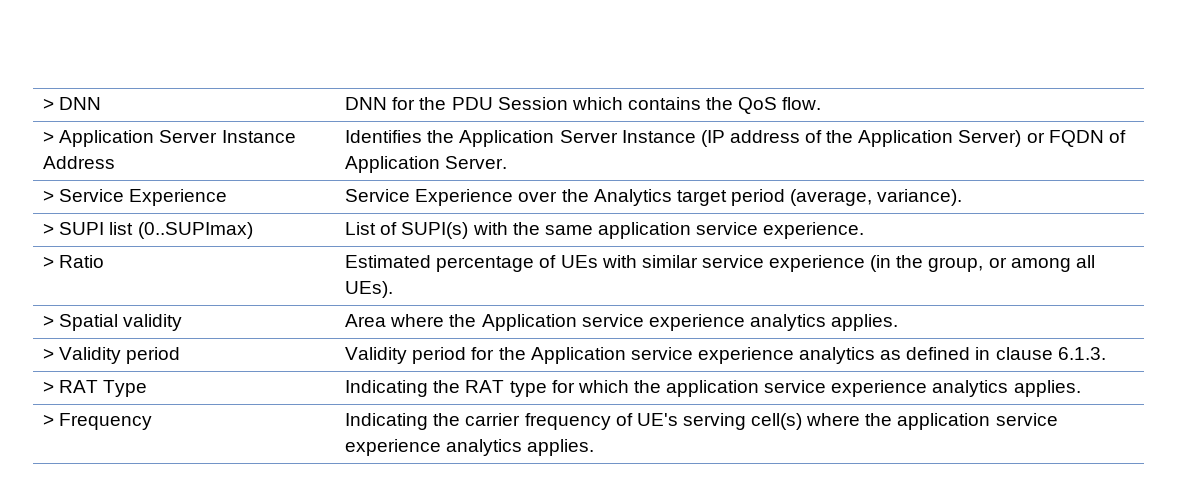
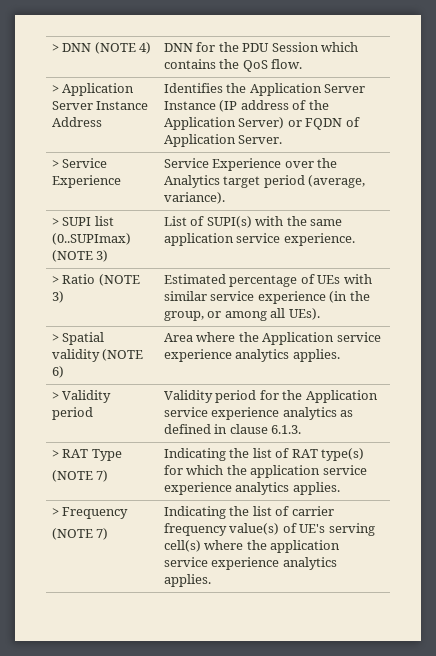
(102, 103) none -> [94,42,152,54] (NOTE 4)
(253, 230) none -> [51,250,109,262] (NOTE 3)
(105, 261) none -> [98,274,140,286] [51,291,64,303] (NOTE 3)
(183, 322) none -> [102,349,144,361] [51,366,64,378] (NOTE 6)
[345,380,547,397] | Indicating the RAT type -> [51,470,109,482] [163,448,365,461] // (NOTE 7) | Indicating the list of RAT type(s)
[345,413,461,430] | Indicating the -> [51,528,109,540] [163,506,290,519] // (NOTE 7) | Indicating the list of
(611, 421) none -> [229,523,280,535] value(s)

